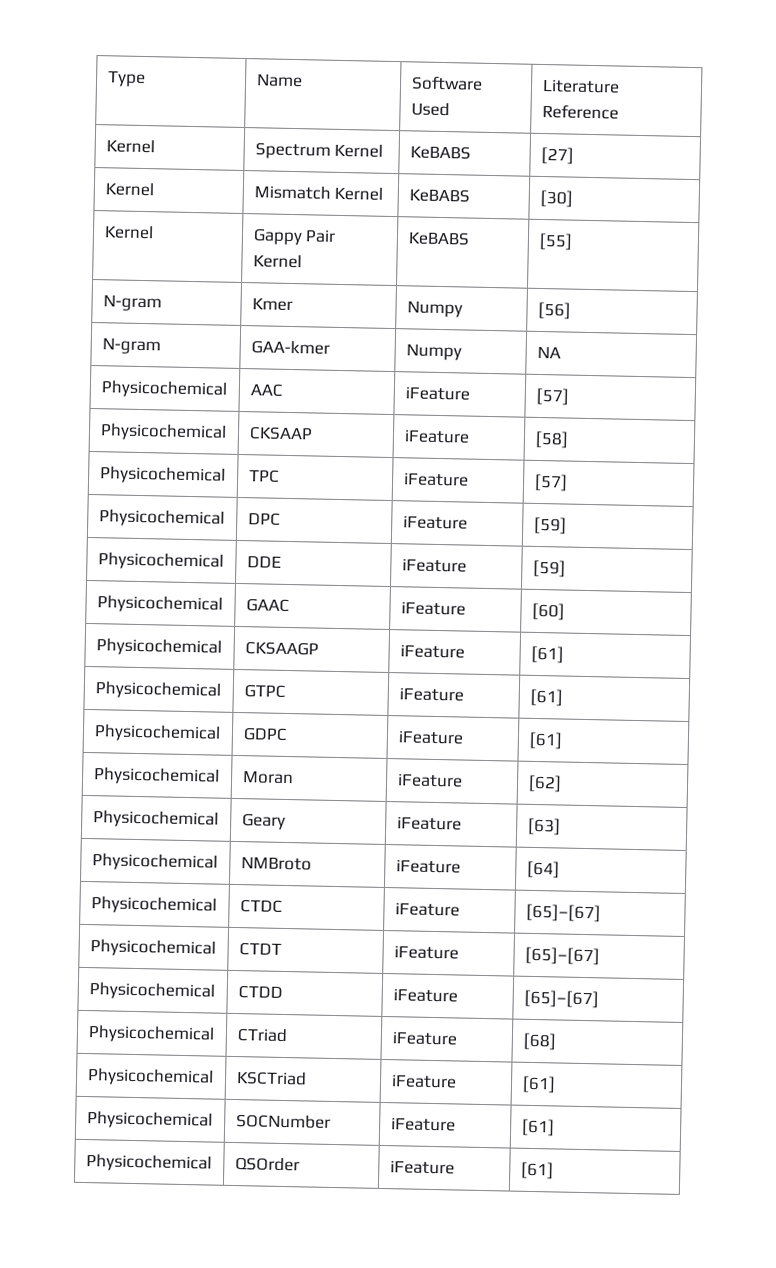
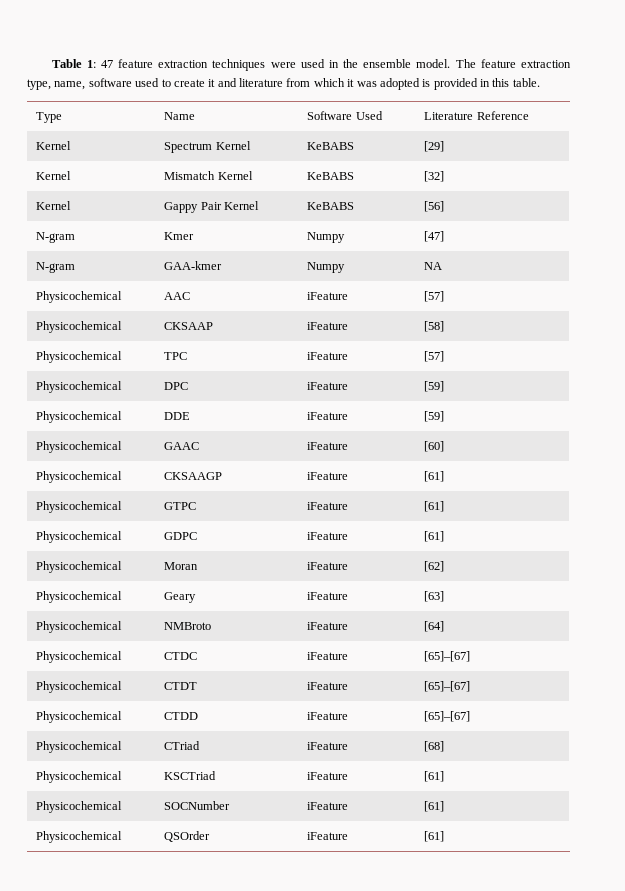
(106, 79) none -> [51,59,571,71] [27,78,540,90] Table 1: 47 feature extraction techniques were used in the ensemble model. The feature extraction type, name, software used to create it and literature from which it was adopted is provided in this table. //
[540,146,574,165] [27] -> [424,141,445,152] [29]
[539,189,573,208] [30] -> [424,171,445,182] [32]
[538,232,573,251] [55] -> [424,201,445,212] [56]
[537,301,571,320] [56] -> [424,231,445,242] [47]

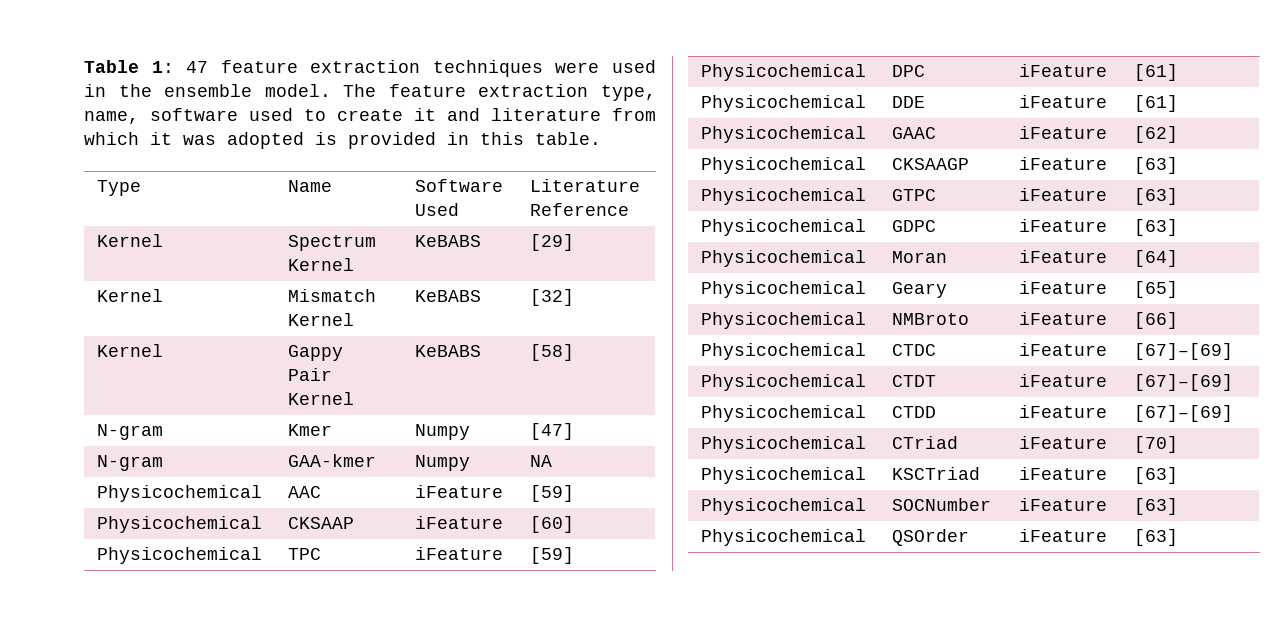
[424,201,445,212] [56] -> [529,344,574,361] [58]
[424,291,445,302] [57] -> [529,485,574,502] [59]
[424,321,445,332] [58] -> [529,516,574,533] [60]
[424,351,445,362] [57] -> [529,547,574,564] [59]
[424,381,445,392] [59] -> [1133,64,1178,81] [61]
[424,411,445,422] [59] -> [1133,95,1178,112] [61]
[424,441,445,452] [60] -> [1133,126,1178,143] [62]
[424,471,445,482] [61] -> [1133,157,1178,174] [63]
[424,501,445,512] [61] -> [1133,188,1178,205] [63]
[424,531,445,542] [61] -> [1133,219,1178,236] [63]
[424,561,445,572] [62] -> [1133,250,1178,267] [64]
[424,591,445,602] [63] -> [1133,281,1178,298] [65]
[424,621,445,632] [64] -> [1133,312,1178,329] [66]
[424,651,471,662] [65]–[67] -> [1133,343,1233,360] [67]–[69]
[424,681,471,692] [65]–[67] -> [1133,374,1233,391] [67]–[69]
[424,711,471,722] [65]–[67] -> [1133,405,1233,422] [67]–[69]
[424,741,445,752] [68] -> [1133,436,1178,453] [70]
[424,771,445,782] [61] -> [1133,467,1178,484] [63]
[424,801,445,812] [61] -> [1133,498,1178,515] [63]
[424,831,445,842] [61] -> [1133,529,1178,546] [63]

